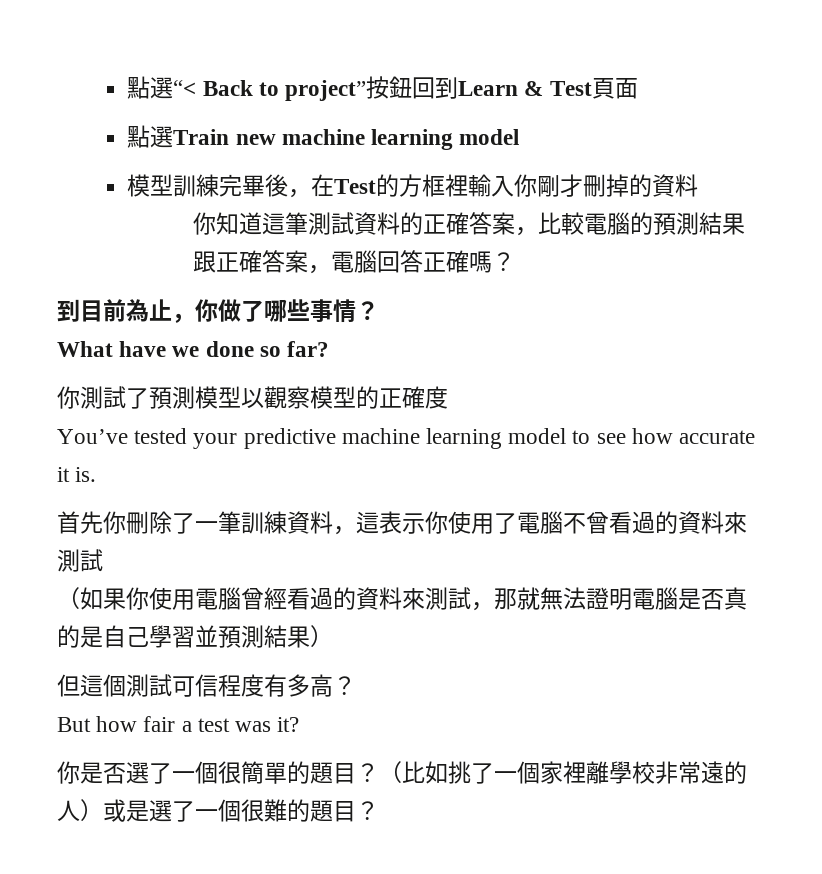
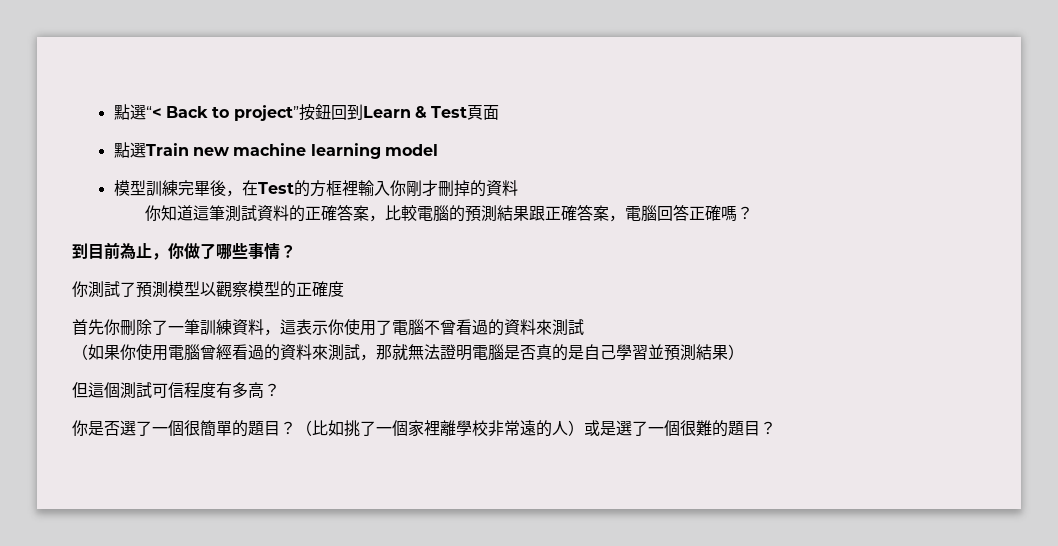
[57,341,330,357] // What have we done so far? -> (296, 251) none
[57,428,756,449] [57,467,97,482] // You’ve tested your predictive machine learning model to see how accurate it is. -> (344, 289) none
[57,716,300,732] // But how fair a test was it? -> (280, 390) none

